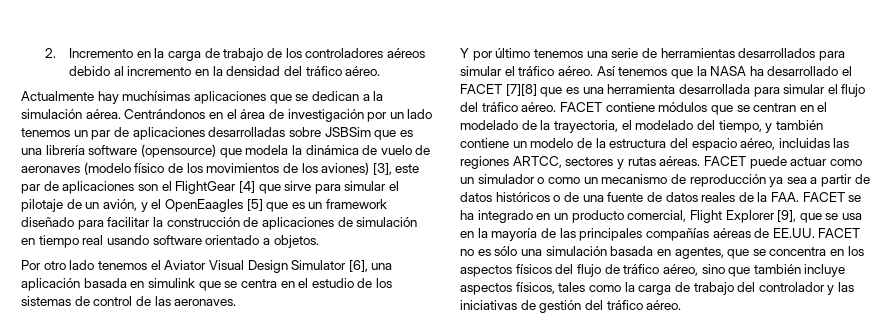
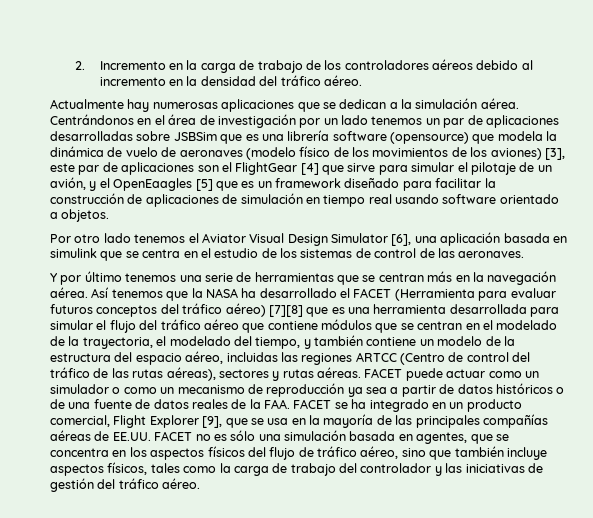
[122,91,191,101] muchísimas -> [152,102,218,109] numerosas
[738,48,845,61] [460,66,593,76] desarrollados para simular el tráfico aéreo. -> [337,271,557,285] [50,287,88,298] que se centran más en la navegación aérea.
(502, 89) none -> [394,288,556,301] [50,303,266,317] (Herramienta para evaluar futuros conceptos del tráfico aéreo)
[521,102,602,112] aéreo. FACET -> [203,319,265,333] aéreo que
[512,156,562,168] ARTCC, -> [355,352,531,365] [50,367,216,381] ARTCC (Centro de control del tráfico de las rutas aéreas),

